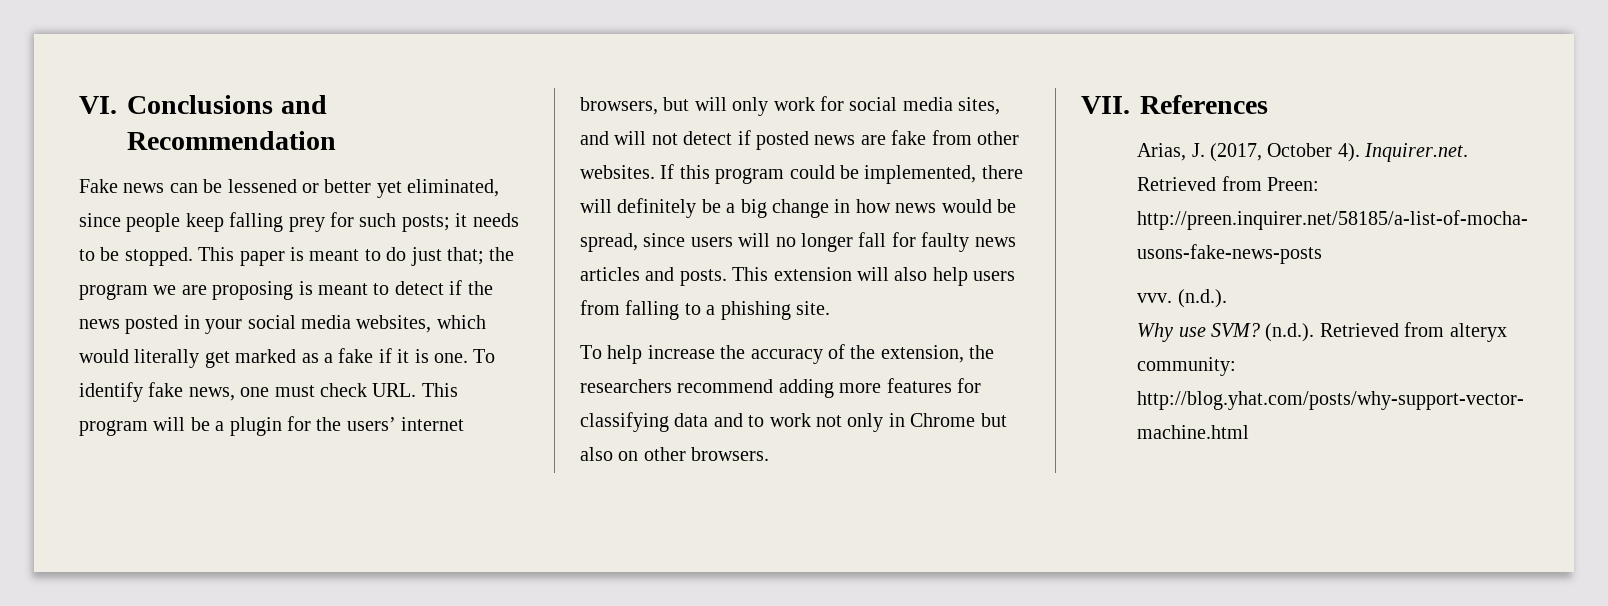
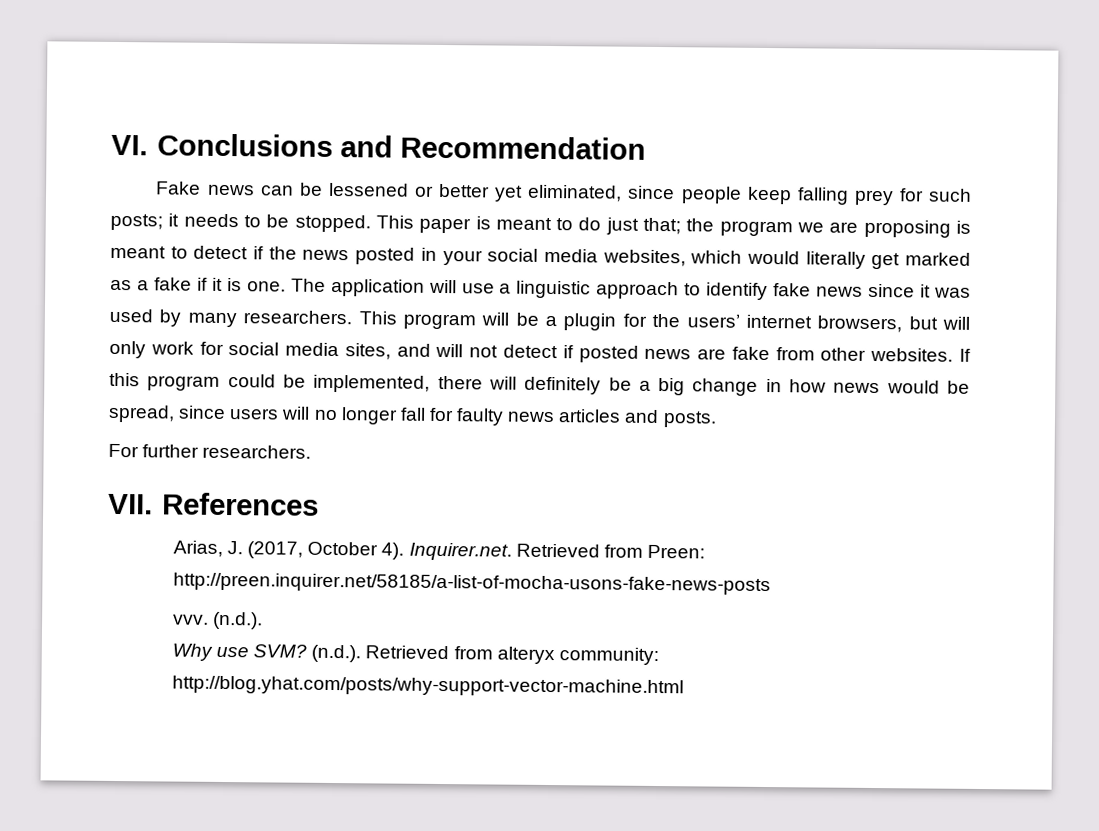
[473,349,496,363] [79,382,417,402] To identify fake news, one must check URL. -> [290,278,972,301] [109,308,353,328] The application will use a linguistic approach to identify fake news since it was used by many researchers.
[732,267,1016,286] [580,300,830,320] [580,344,995,364] [580,378,981,398] [580,412,1007,432] [580,447,770,461] This extension will also help users from falling to a phishing site. // To help increase the accuracy of the extension, the researchers recommend adding more features for classifying data and to work not only in Chrome but also on other browsers. -> [108,443,312,459] // For further researchers.

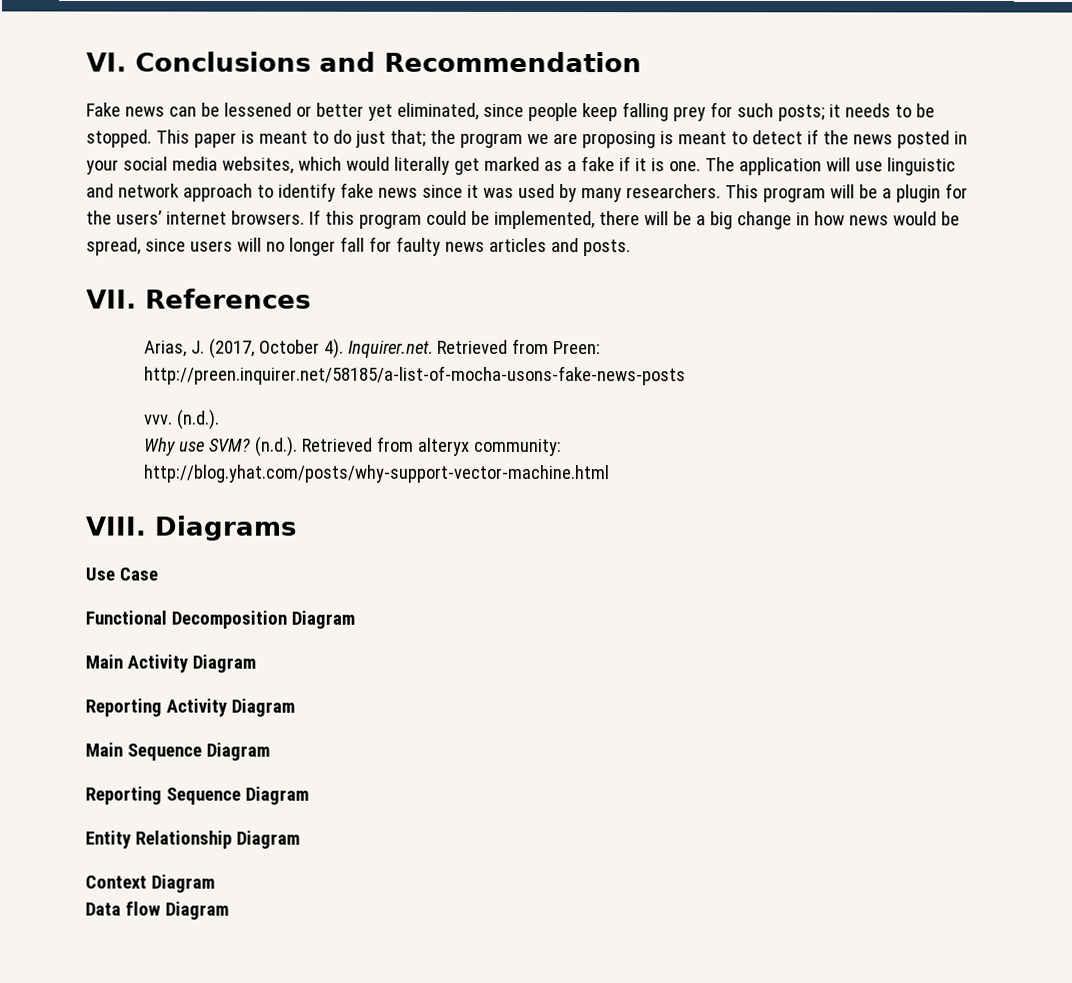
[499,280,592,299] a linguistic -> [886,157,956,176] [86,183,179,198] linguistic and network
[817,315,970,333] [109,340,954,363] browsers, but will only work for social media sites, and will not detect if posted news are fake from other websites. -> [230,210,305,225] browsers.
[524,376,602,395] definitely -> (669, 218) none
[108,443,312,459] // For further researchers. -> (631, 248) none
(684, 686) none -> [85,515,297,541] [85,567,158,581] [85,610,355,629] [85,654,256,673] [85,698,295,717] [85,742,270,761] [85,786,309,805] [85,830,300,849] [85,874,215,893] [85,901,229,920] // VIII. Diagrams // Use Case // Functional Decomposition Diagram // Main Activity Diagram // Reporting Activity Diagram // Main Sequence Diagram // Reporting Sequence Diagram // Entity Relationship Diagram // Context Diagram // Data flow Diagram

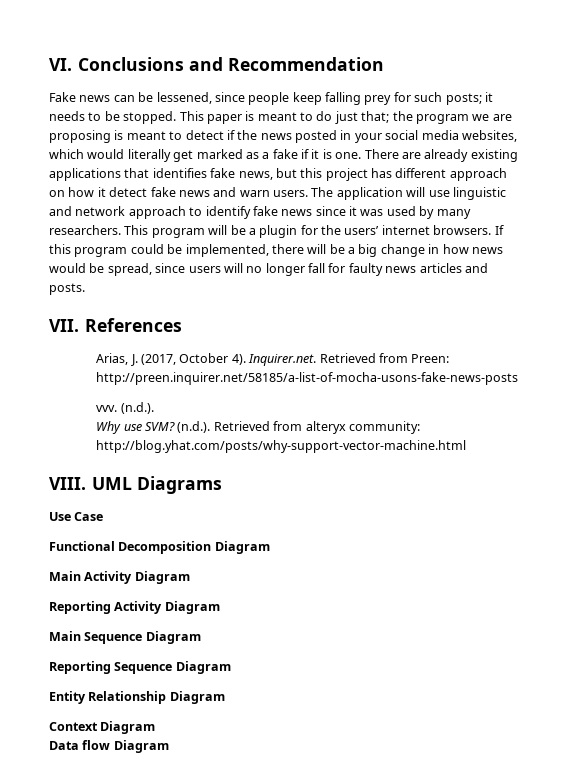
[223,102,479,121] lessened or better yet eliminated, -> [156,92,212,104] lessened,
(701, 166) none -> [364,149,518,162] [49,168,507,181] [49,187,308,197] There are already existing applications that identifies fake news, but this project has different approach on how it detect fake news and warn users.
(146, 526) none -> [92,477,133,490] UML

